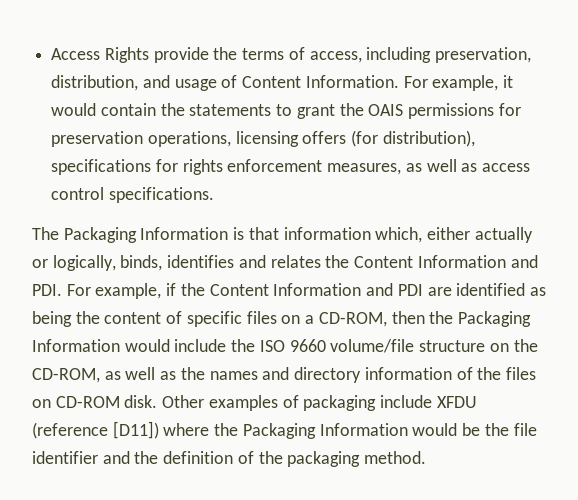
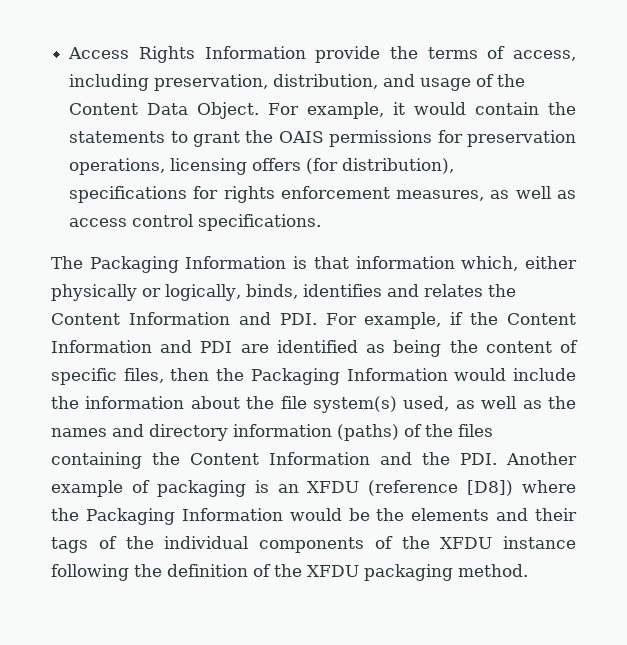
(149, 55) none -> [204,46,306,59] Information
[242,75,399,88] Content Information. -> [497,74,526,87] [69,102,260,119] the Content Data Object.
[474,227,533,243] actually -> [51,284,137,301] physically
[246,311,387,327] files on a CD-ROM, -> [123,368,164,383] files,
[259,339,538,353] [32,368,100,383] ISO 9660 volume/file structure on the CD-ROM, -> [85,396,450,413] information about the file system(s) used,
(452, 373) none -> [337,424,399,441] (paths)
[32,395,433,411] on CD-ROM disk. Other examples of packaging include -> [51,452,577,469] [51,480,299,497] containing the Content Information and the PDI. Another example of packaging is an
[112,421,159,439] [D11]) -> [467,480,514,496] [D8])
[513,423,537,436] [32,451,130,464] file identifier and -> [411,508,577,521] [51,536,576,553] [51,564,129,581] elements and their tags of the individual components of the XFDU instance following
(283, 457) none -> [307,565,359,577] XFDU

